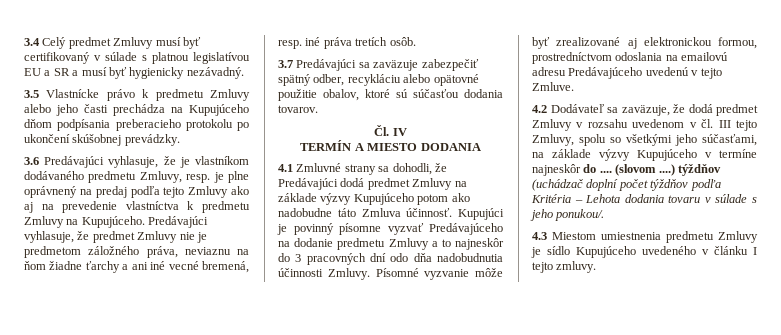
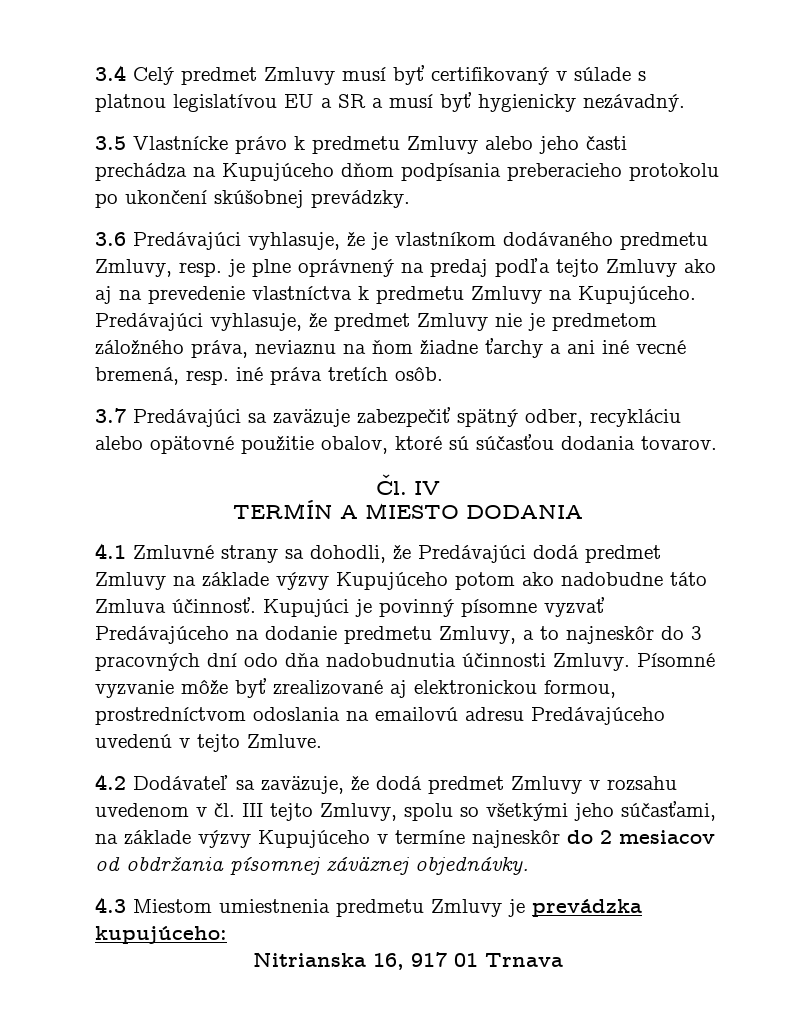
[388,238,429,250] Zmluvy -> [439,626,516,644] Zmluvy,
[599,164,721,176] [532,179,721,191] [531,194,757,203] [530,209,605,221] .... (slovom ....) týždňov (uchádzač doplní počet týždňov podľa Kritéria – Lehota dodania tovaru v súlade s jeho ponukou/. -> [600,830,715,844] [95,856,529,875] 2 mesiacov od obdržania písomnej záväznej objednávky.
[547,246,757,258] [532,261,597,273] sídlo Kupujúceho uvedeného v článku I tejto zmluvy. -> [532,899,642,917] [95,926,227,944] [253,952,563,970] prevádzka kupujúceho: // Nitrianska 16, 917 01 Trnava

